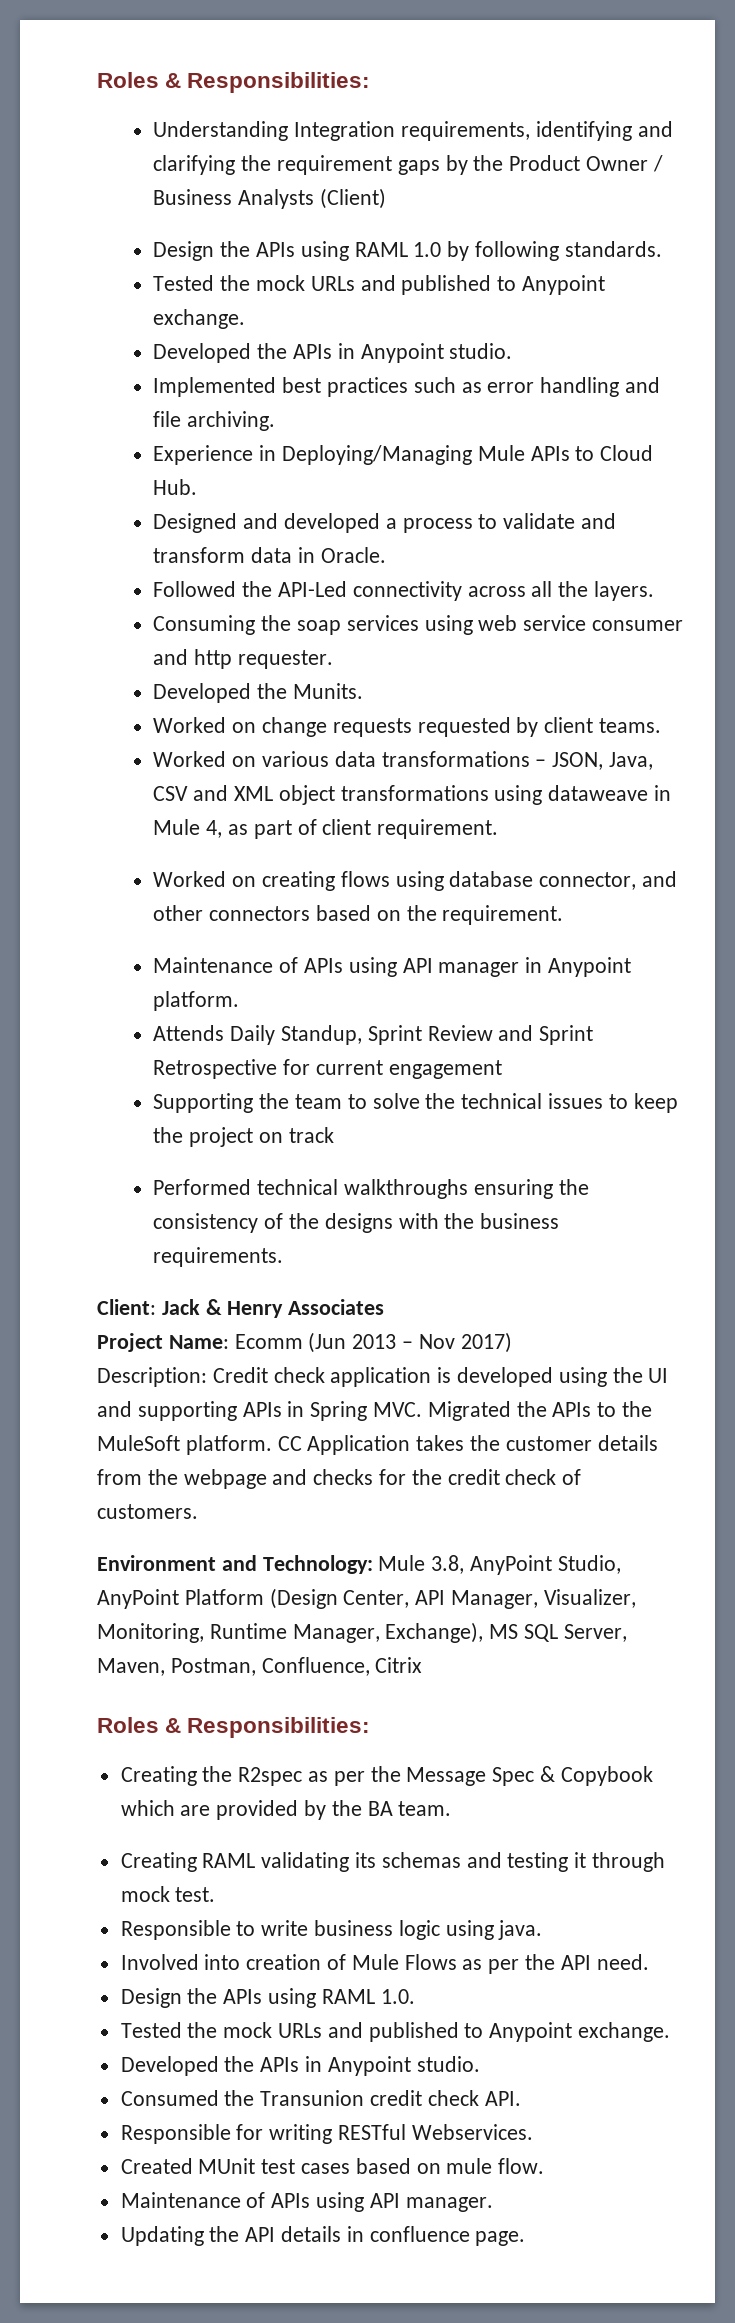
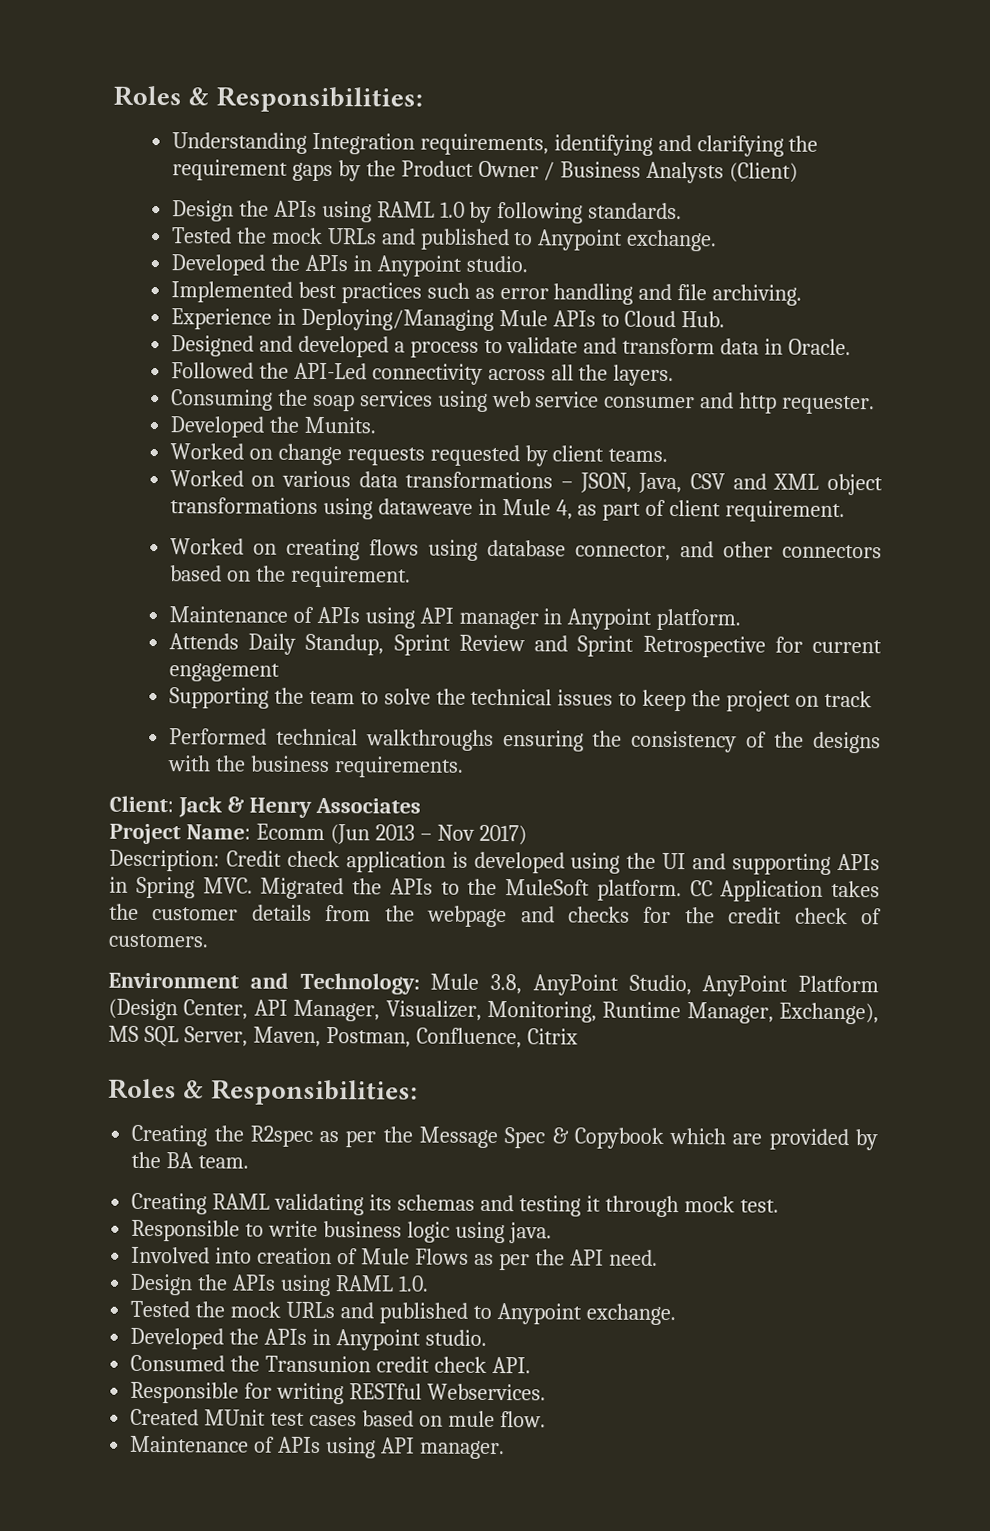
[120,2226,526,2246] // Updating the API details in confluence page. -> (505, 1450) none

